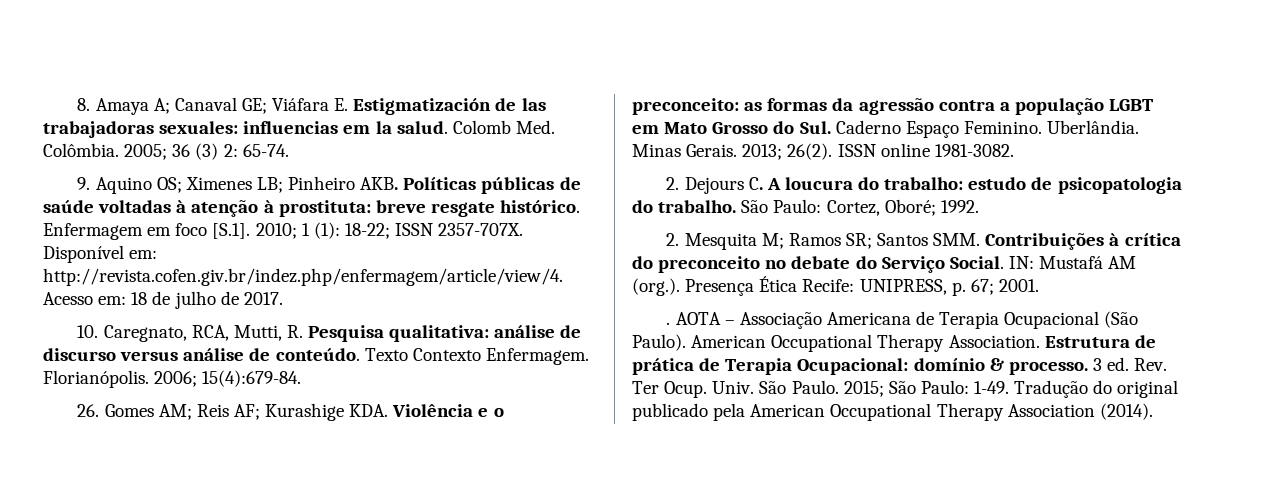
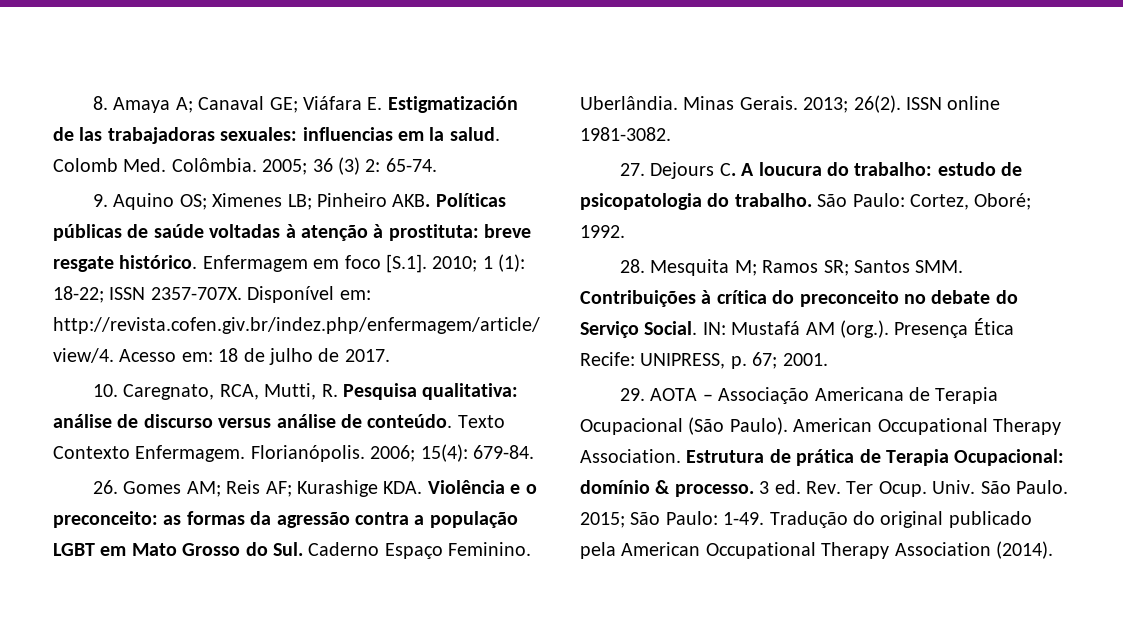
[202,370,302,387] 15(4):679-84. -> [420,444,534,462] 15(4): 679-84.
[666,177,680,190] 2. -> [620,163,646,176] 27.
[666,233,680,246] 2. -> [620,259,646,273] 28.
[666,322,671,325] . -> [620,388,646,401] 29.

